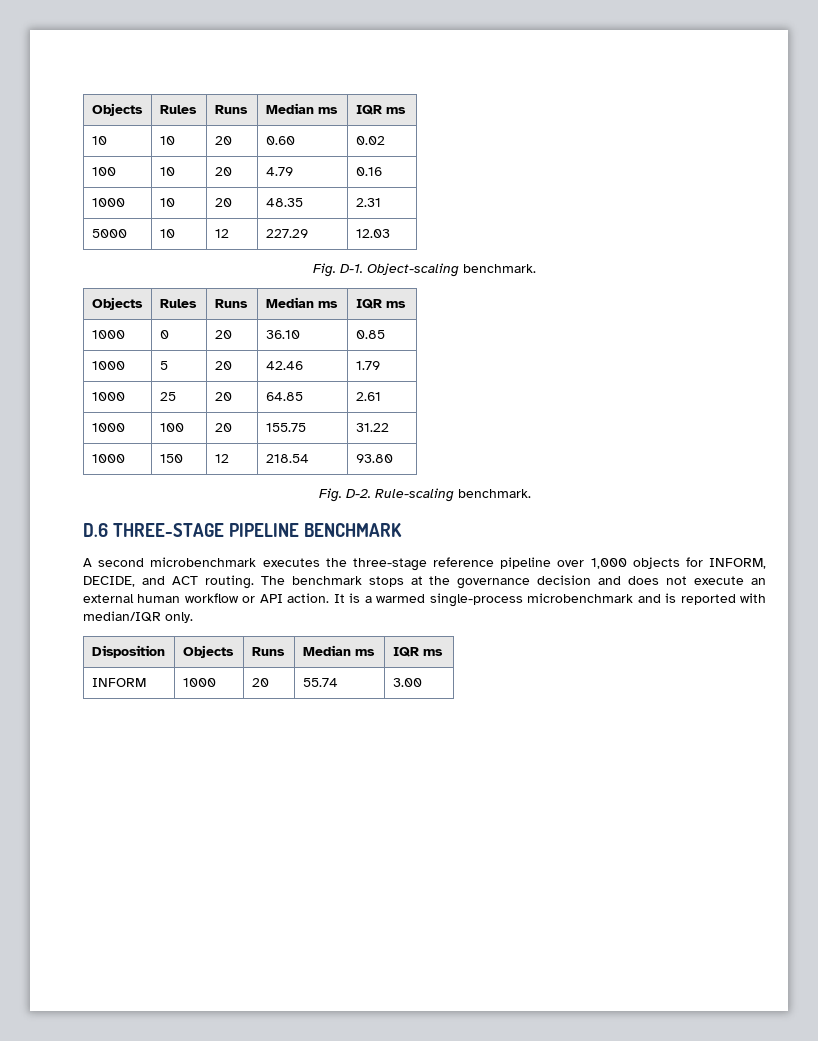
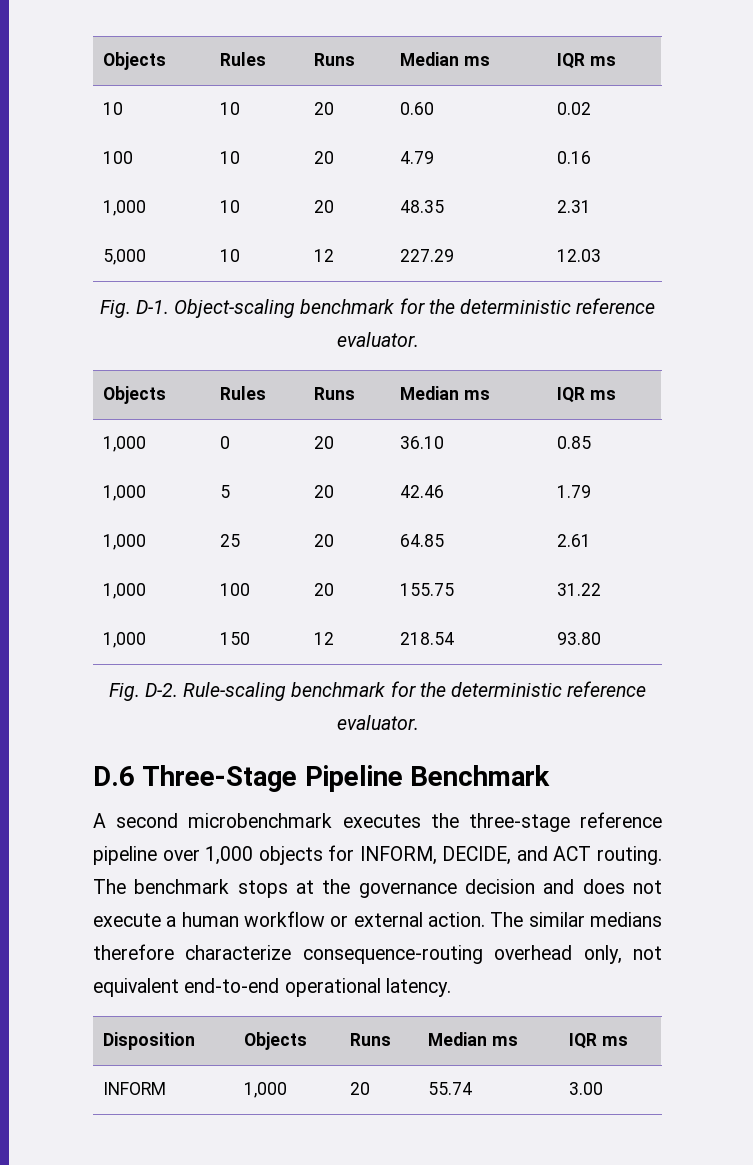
[91,198,125,207] 1000 -> [102,200,146,216] 1,000
[91,229,127,238] 5000 -> [102,249,146,265] 5,000
[463,264,536,273] [91,297,143,310] [159,299,197,308] [214,299,248,308] [265,297,338,308] [355,299,406,309] [91,330,125,339] benchmark. // Objects | Rules | Runs | Median ms | IQR ms // 1000 -> [300,298,656,314] [336,332,419,347] [102,386,166,404] [219,386,266,400] [313,387,355,400] [399,386,490,400] [556,387,616,403] [102,436,146,452] benchmark for the deterministic reference evaluator. // Objects | Rules | Runs | Median ms | IQR ms // 1,000
[91,361,125,370] 1000 -> [102,485,146,501] 1,000
[91,392,125,401] 1000 -> [102,534,146,550] 1,000
[91,423,125,432] 1000 -> [102,583,146,599] 1,000
[91,454,125,463] 1000 -> [102,632,146,648] 1,000
[457,489,531,498] [83,523,402,537] benchmark. // D.6 THREE-STAGE PIPELINE BENCHMARK -> [291,681,647,697] [336,715,419,730] [93,765,551,792] benchmark for the deterministic reference evaluator. // D.6 Three-Stage Pipeline Benchmark
[750,578,766,585] [83,594,134,603] an external -> [166,916,177,927] a
[259,593,766,607] [83,611,193,623] API action. It is a warmed single-process microbenchmark and is reported with median/IQR only. -> [353,912,662,927] [93,944,662,964] [93,978,451,997] external action. The similar medians therefore characterize consequence-routing overhead only, not equivalent end-to-end operational latency.
[182,678,216,687] 1000 -> [243,1082,287,1098] 1,000

